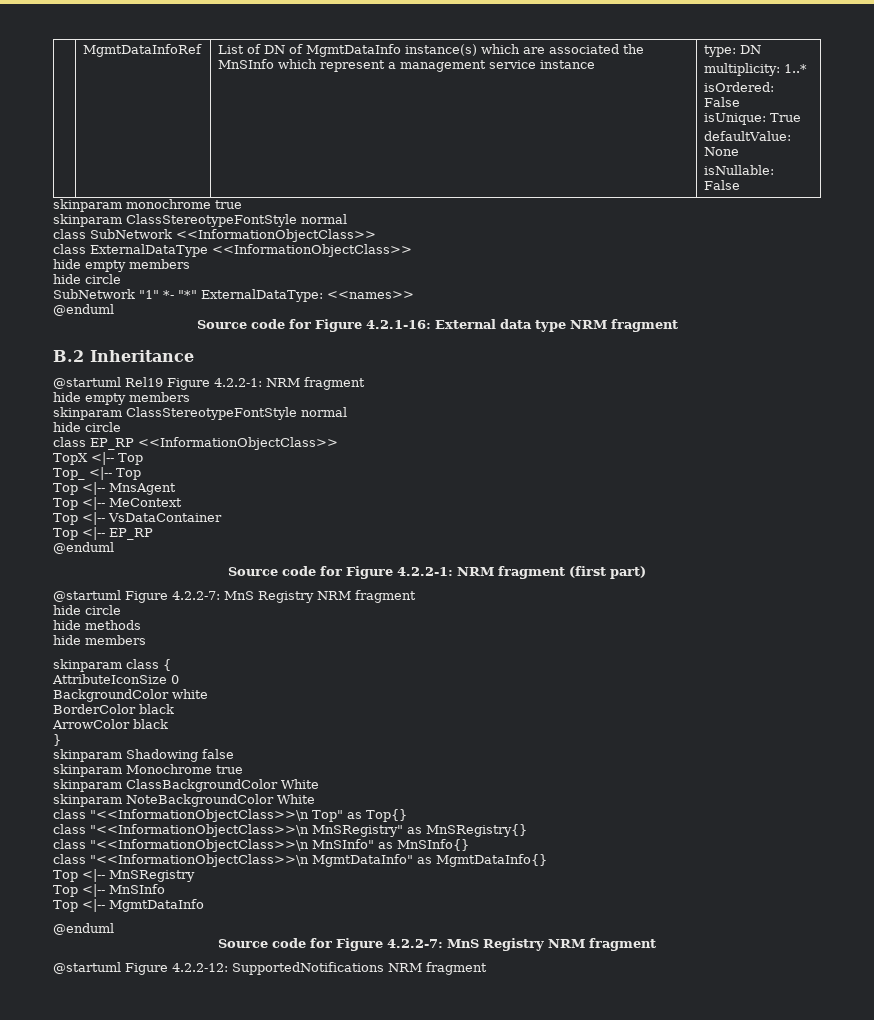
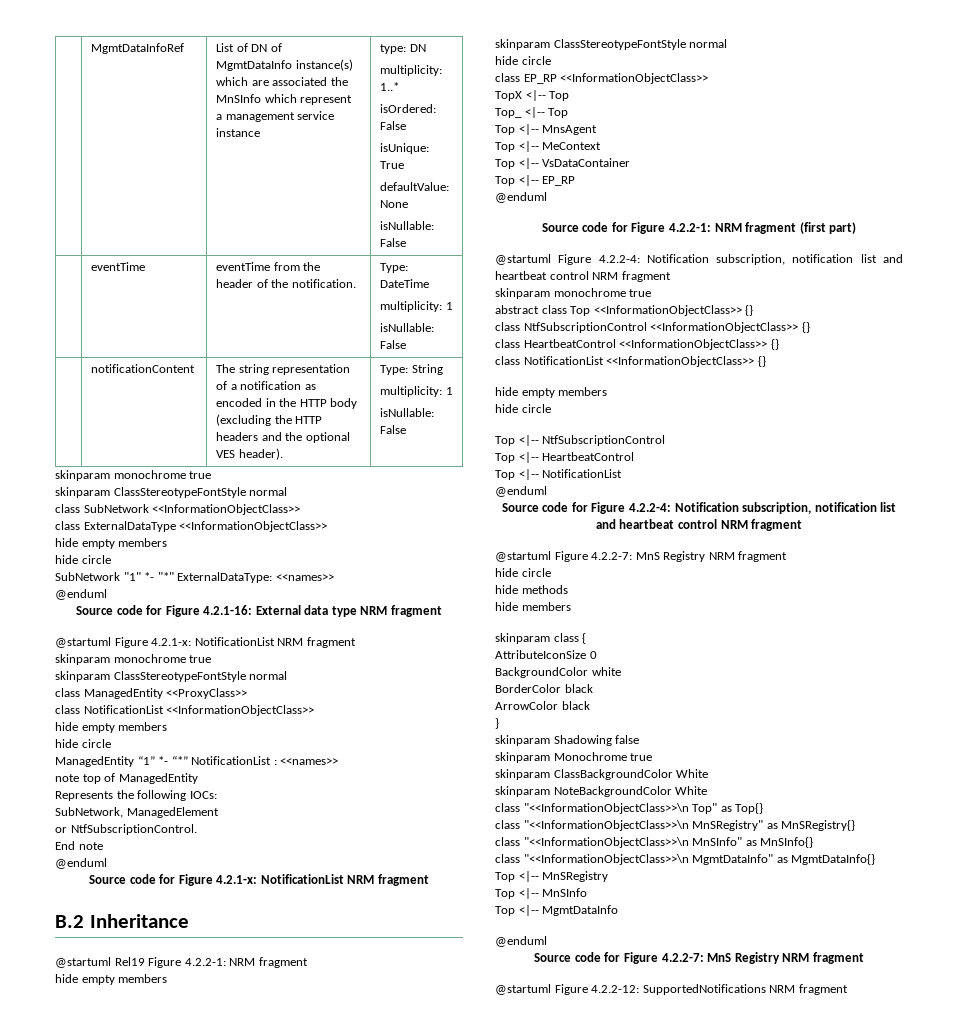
(740, 185) none -> [91,262,146,271] [216,262,321,271] [216,279,356,288] [380,263,409,273] [380,279,430,288] [380,301,453,312] [380,323,435,332] [380,340,407,349] [91,364,196,373] [216,364,351,375] [216,381,316,390] [216,398,358,409] [216,414,323,426] [216,432,350,443] [216,448,283,460] [380,364,443,375] [380,386,453,397] [380,408,435,417] [380,425,407,434] // | eventTime | eventTime from the header of the notification. | Type: DateTime // multiplicity: 1 // isNullable: False // | notificationContent | The string representation of a notification as encoded in the HTTP body (excluding the HTTP headers and the optional VES header). | Type: String // multiplicity: 1 // isNullable: False
(678, 325) none -> [55,637,356,648] [55,654,212,665] [55,671,288,682] [55,688,248,699] [55,705,315,716] [55,722,168,733] [55,739,111,748] [55,756,339,767] [55,773,198,784] [55,790,217,801] [55,807,219,818] [55,824,197,835] [55,841,103,850] [55,858,107,869] [89,874,429,886] // @startuml Figure 4.2.1-x: NotificationList NRM fragment // skinparam monochrome true // skinparam ClassStereotypeFontStyle normal // class ManagedEntity <<ProxyClass>> // class NotificationList <<InformationObjectClass>> // hide empty members // hide circle // ManagedEntity “1” *- “*” NotificationList : <<names>> // note top of ManagedEntity // Represents the following IOCs: // SubNetwork, ManagedElement // or NtfSubscriptionControl. // End note // @enduml // Source code for Figure 4.2.1-x: NotificationList NRM fragment
(646, 572) none -> [495,254,903,265] [495,271,671,282] [495,288,652,299] [495,305,754,316] [495,322,810,333] [495,339,779,350] [495,356,766,367] [495,387,608,398] [495,404,551,413] [495,435,666,446] [495,452,635,463] [495,469,623,480] [495,486,547,497] [501,502,897,514] [595,519,803,531] // @startuml Figure 4.2.2-4: Notification subscription, notification list and heartbeat control NRM fragment // skinparam monochrome true // abstract class Top <<InformationObjectClass>> {} // class NtfSubscriptionControl <<InformationObjectClass>> {} // class HeartbeatControl <<InformationObjectClass>> {} // class NotificationList <<InformationObjectClass>> {} // hide empty members // hide circle // Top <|-- NtfSubscriptionControl // Top <|-- HeartbeatControl // Top <|-- NotificationList // @enduml // Source code for Figure 4.2.2-4: Notification subscription, notification list and heartbeat control NRM fragment

